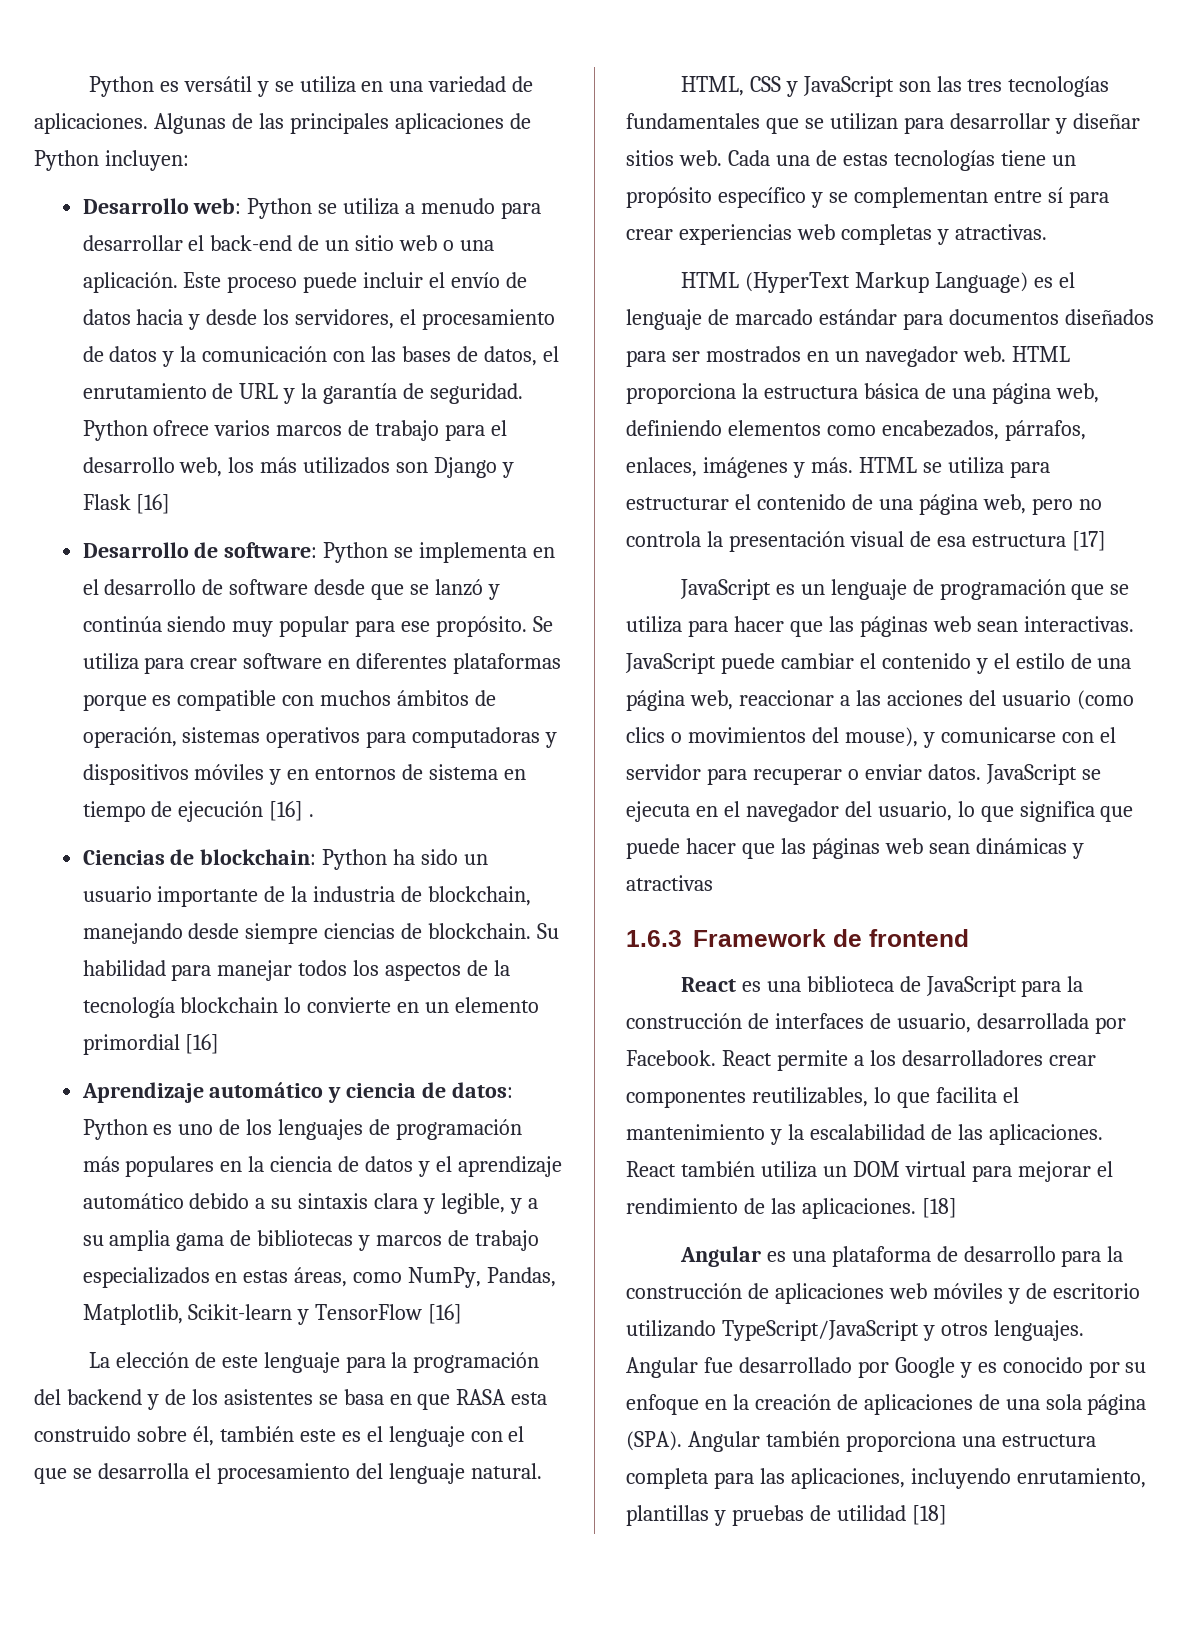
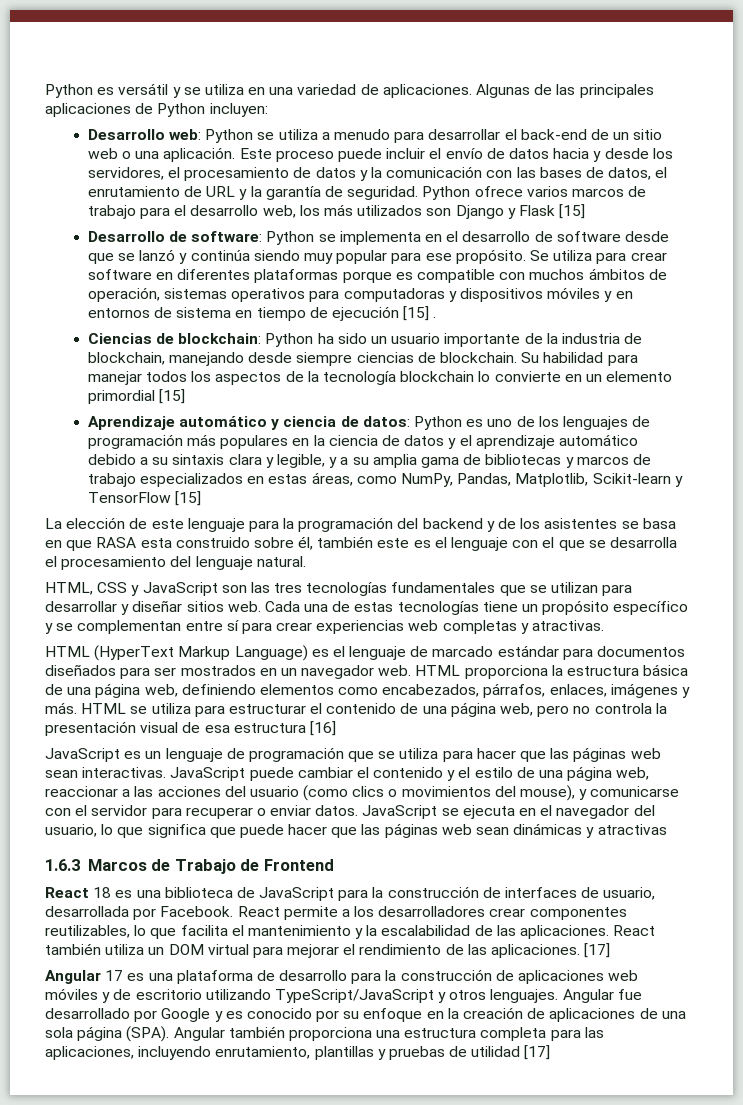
[136,494,171,514] [16] -> [559,204,586,219] [15]
[269,801,304,821] [16] -> [403,306,430,321] [15]
[185,1034,220,1054] [16] -> [159,389,186,404] [15]
[428,1304,463,1324] [16] -> [175,491,202,506] [15]
[1071,531,1106,551] [17] -> [309,721,336,736] [16]
[693,929,969,947] [680,977,736,992] Framework de frontend // React -> [87,859,334,874] [45,887,112,898] Marcos de Trabajo de Frontend // React 18
[921,1198,957,1218] [679,1246,761,1267] [18] // Angular -> [584,943,611,958] [45,970,124,984] [17] // Angular 17
[911,1505,947,1525] [18] -> [524,1045,551,1060] [17]

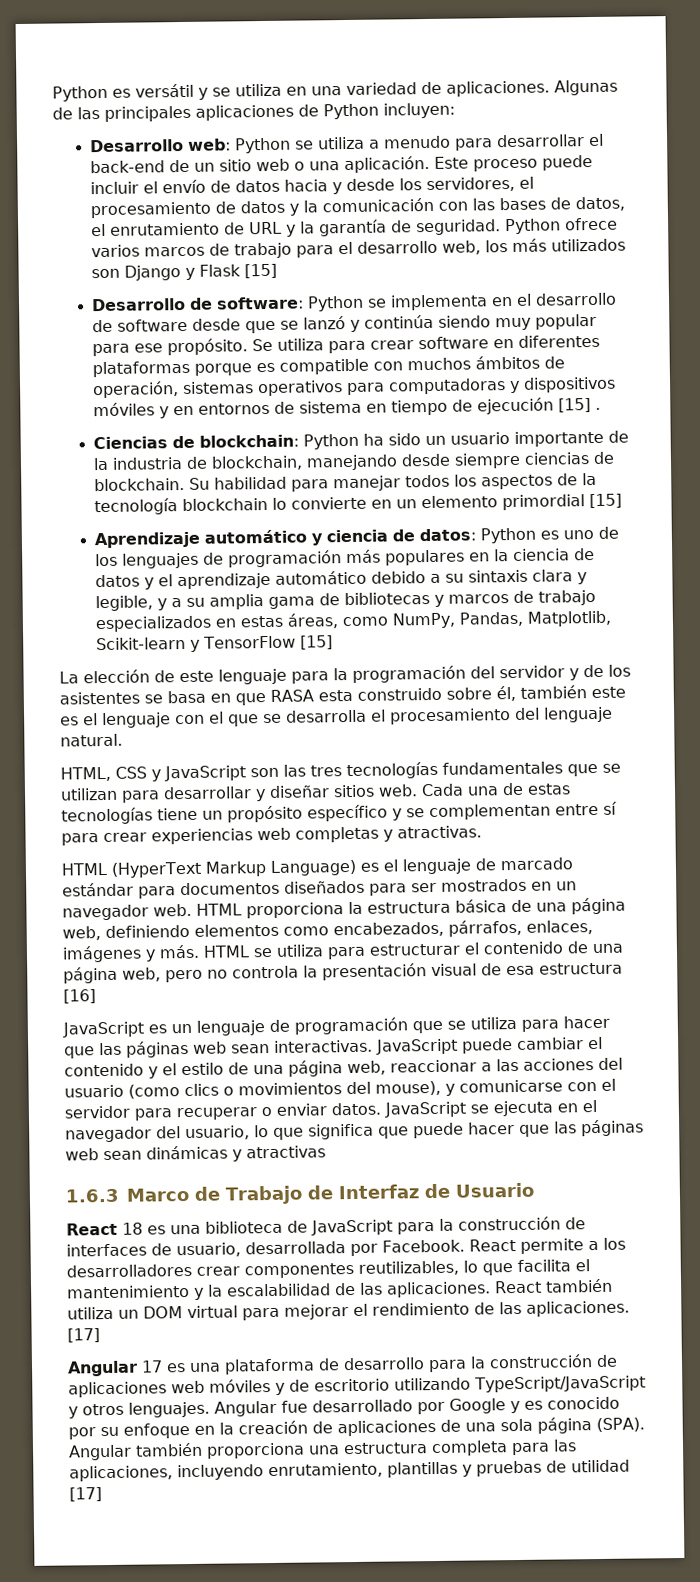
[422,518,483,529] backend -> [499,665,565,679] servidor
[87,859,147,871] Marcos -> [126,1187,189,1202] Marco
[263,859,334,871] Frontend -> [337,1182,534,1200] Interfaz de Usuario

